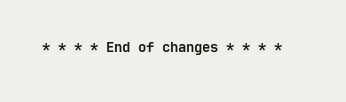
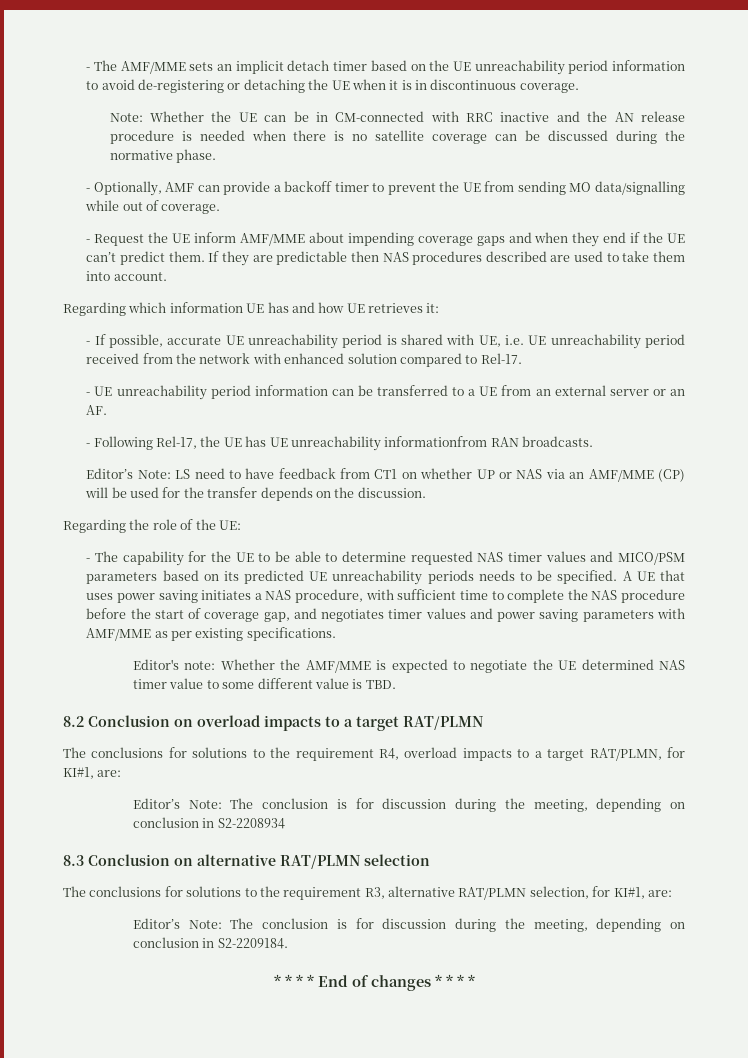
(42, 47) none -> [86,60,686,75] [86,79,579,93] [109,111,685,122] [109,130,685,144] [109,149,217,163] [86,181,685,196] [85,200,221,214] [86,232,685,247] [86,251,686,266] [86,271,167,281] [63,302,440,316] [86,334,685,349] [86,353,522,367] [86,385,685,400] [86,405,108,415] [86,436,594,451] [86,468,685,482] [85,487,426,501] [63,519,241,533] [86,551,685,566] [86,570,686,585] [86,589,685,603] [86,608,685,622] [86,627,336,641] [133,659,686,673] [133,678,396,689] [63,715,483,731] [63,747,686,761] [63,767,122,779] [133,798,686,812] [133,817,285,829] [63,854,430,869] [63,886,672,900] [133,918,686,932] [133,937,288,949] - The AMF/MME sets an implicit detach timer based on the UE unreachability period information to avoid de-registering or detaching the UE when it is in discontinuous coverage. // Note: Whether the UE can be in CM-connected with RRC inactive and the AN release procedure is needed when there is no satellite coverage can be discussed during the normative phase. // - Optionally, AMF can provide a backoff timer to prevent the UE from sending MO data/signalling while out of coverage. // - Request the UE inform AMF/MME about impending coverage gaps and when they end if the UE can’t predict them. If they are predictable then NAS procedures described are used to take them into account. // Regarding which information UE has and how UE retrieves it: // - If possible, accurate UE unreachability period is shared with UE, i.e. UE unreachability period received from the network with enhanced solution compared to Rel-17. // - UE unreachability period information can be transferred to a UE from an external server or an AF. // - Following Rel-17, the UE has UE unreachability informationfrom RAN broadcasts. // Editor’s Note: LS need to have feedback from CT1 on whether UP or NAS via an AMF/MME (CP) will be used for the transfer depends on the discussion. // Regarding the role of the UE: // - The capability for the UE to be able to determine requested NAS timer values and MICO/PSM parameters based on its predicted UE unreachability periods needs to be specified. A UE that uses power saving initiates a NAS procedure, with sufficient time to complete the NAS procedure before the start of coverage gap, and negotiates timer values and power saving parameters with AMF/MME as per existing specifications. // Editor's note: Whether the AMF/MME is expected to negotiate the UE determined NAS timer value to some different value is TBD. // 8.2 Conclusion on overload impacts to a target RAT/PLMN // The conclusions for solutions to the requirement R4, overload impacts to a target RAT/PLMN, for KI#1, are: // Editor’s Note: The conclusion is for discussion during the meeting, depending on conclusion in S2-2208934 // 8.3 Conclusion on alternative RAT/PLMN selection // The conclusions for solutions to the requirement R3, alternative RAT/PLMN selection, for KI#1, are: // Editor’s Note: The conclusion is for discussion during the meeting, depending on conclusion in S2-2209184. //

